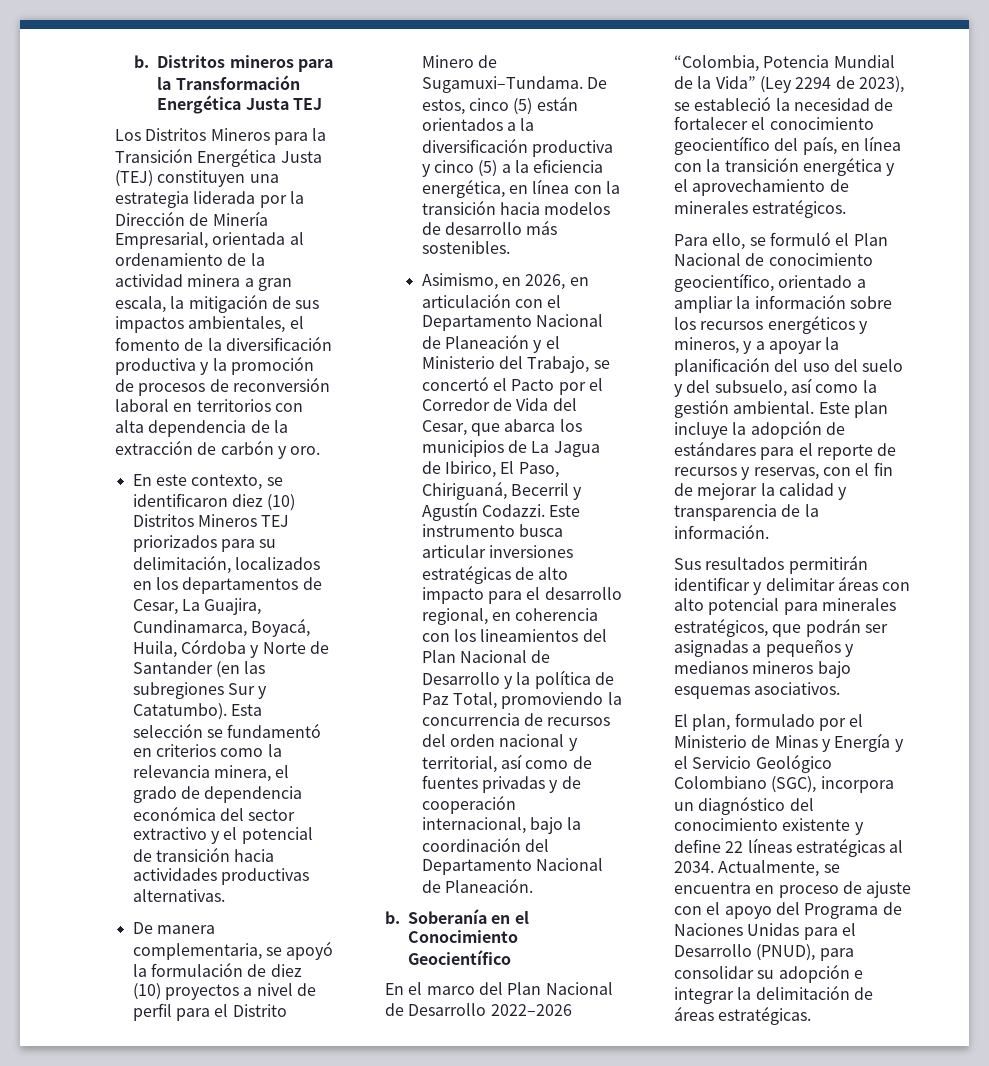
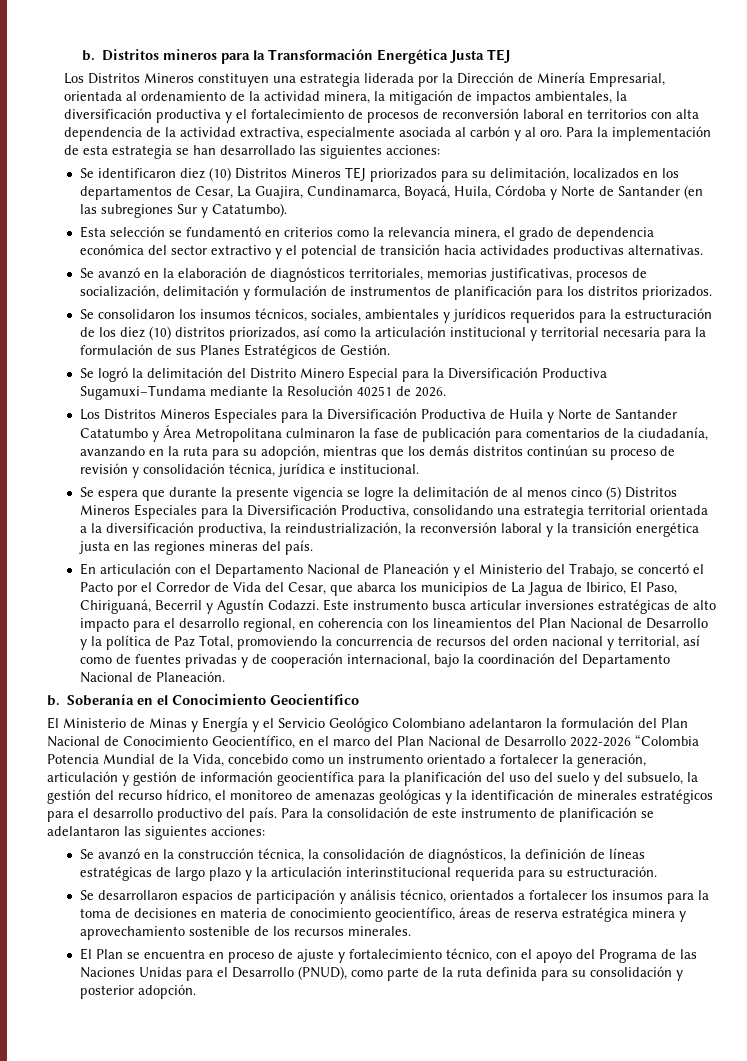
[274,128,327,145] [115,148,322,167] [115,170,154,187] para la Transición Energética Justa (TEJ) -> (195, 78) none
[187,274,293,291] [115,296,167,313] minera a gran escala, -> [324,91,371,104] minera,
[295,300,320,309] sus -> (473, 96) none
[289,316,304,329] [115,336,333,351] [115,356,315,375] el fomento de la diversificación productiva y la promoción -> [616,91,628,101] [64,108,345,123] la diversificación productiva y el fortalecimiento
[115,440,217,455] extracción de -> [180,127,467,141] actividad extractiva, especialmente asociada al
(288, 452) none -> [525,127,537,137] al
[132,474,283,490] // En este contexto, se -> [566,126,712,141] [64,145,441,159] [80,168,95,178] Para la implementación de esta estrategia se han desarrollado las siguientes acciones: // Se
(227, 711) none -> (288, 210) //
[132,922,216,934] [132,941,334,960] [132,962,302,977] [132,983,317,1000] [132,1003,287,1021] [421,55,498,68] [421,76,608,93] [421,96,578,115] [421,118,535,131] [421,138,614,157] [421,159,604,177] [421,179,621,198] [421,200,611,215] [421,220,558,235] [421,241,510,254] [421,273,589,290] De manera complementaria, se apoyó la formulación de diez (10) proyectos a nivel de perfil para el Distrito Minero de Sugamuxi–Tundama. De estos, cinco (5) están orientados a la diversificación productiva y cinco (5) a la eficiencia energética, en línea con la transición hacia modelos de desarrollo más sostenibles. // Asimismo, en 2026, en -> [80,267,648,282] [80,285,713,300] [80,308,713,323] [80,326,707,341] [80,344,391,359] [80,367,608,382] [80,385,447,400] [80,408,678,423] [80,425,709,442] [80,445,676,460] [80,463,420,478] [80,486,678,501] [80,504,709,519] [80,522,700,537] [79,540,314,555] [80,563,97,575] Se avanzó en la elaboración de diagnósticos territoriales, memorias justificativas, procesos de socialización, delimitación y formulación de instrumentos de planificación para los distritos priorizados. // Se consolidaron los insumos técnicos, sociales, ambientales y jurídicos requeridos para la estructuración de los diez (10) distritos priorizados, así como la articulación institucional y territorial necesaria para la formulación de sus Planes Estratégicos de Gestión. // Se logró la delimitación del Distrito Minero Especial para la Diversificación Productiva Sugamuxi–Tundama mediante la Resolución 40251 de 2026. // Los Distritos Mineros Especiales para la Diversificación Productiva de Huila y Norte de Santander Catatumbo y Área Metropolitana culminaron la fase de publicación para comentarios de la ciudadanía, avanzando en la ruta para su adopción, mientras que los demás distritos continúan su proceso de revisión y consolidación técnica, jurídica e institucional. // Se espera que durante la presente vigencia se logre la delimitación de al menos cinco (5) Distritos Mineros Especiales para la Diversificación Productiva, consolidando una estrategia territorial orientada a la diversificación productiva, la reindustrialización, la reconversión laboral y la transición energética justa en las regiones mineras del país. // En
[385,982,613,995] [385,1003,572,1016] [674,55,895,72] [674,76,904,93] [674,96,894,111] [674,116,874,130] [674,136,902,155] [674,157,896,176] [674,179,849,196] [674,199,847,218] [674,231,888,250] [674,253,873,266] [674,273,866,292] [674,294,893,313] [674,315,869,334] [674,337,840,354] [674,357,904,376] [674,378,877,397] [674,399,889,418] [674,420,846,439] [674,441,897,460] [674,462,893,480] [674,483,848,500] [674,504,819,521] [674,524,770,539] [674,555,868,574] [674,576,911,595] [674,598,897,615] [674,618,889,637] [674,640,855,657] [674,661,851,678] [674,682,841,699] [674,713,864,731] En el marco del Plan Nacional de Desarrollo 2022–2026 “Colombia, Potencia Mundial de la Vida” (Ley 2294 de 2023), se estableció la necesidad de fortalecer el conocimiento geocientífico del país, en línea con la transición energética y el aprovechamiento de minerales estratégicos. // Para ello, se formuló el Plan Nacional de conocimiento geocientífico, orientado a ampliar la información sobre los recursos energéticos y mineros, y a apoyar la planificación del uso del suelo y del subsuelo, así como la gestión ambiental. Este plan incluye la adopción de estándares para el reporte de recursos y reservas, con el fin de mejorar la calidad y transparencia de la información. // Sus resultados permitirán identificar y delimitar áreas con alto potencial para minerales estratégicos, que podrán ser asignadas a pequeños y medianos mineros bajo esquemas asociativos. // El plan, formulado por el -> [46,717,59,729] El
[771,776,894,793] [674,796,814,815] [674,818,864,835] [674,838,904,857] [674,860,820,877] (SGC), incorpora un diagnóstico del conocimiento existente y define 22 líneas estratégicas al 2034. Actualmente, -> [468,717,688,728] [46,734,699,749] [46,753,646,768] [46,771,698,786] [46,789,713,804] [46,807,654,822] [46,826,265,840] [80,848,646,863] [80,866,658,881] [80,889,710,904] [80,907,687,922] [80,926,412,940] [80,948,124,960] adelantaron la formulación del Plan Nacional de Conocimiento Geocientífico, en el marco del Plan Nacional de Desarrollo 2022-2026 “Colombia Potencia Mundial de la Vida, concebido como un instrumento orientado a fortalecer la generación, articulación y gestión de información geocientífica para la planificación del uso del suelo y del subsuelo, la gestión del recurso hídrico, el monitoreo de amenazas geológicas y la identificación de minerales estratégicos para el desarrollo productivo del país. Para la consolidación de este instrumento de planificación se adelantaron las siguientes acciones: // Se avanzó en la construcción técnica, la consolidación de diagnósticos, la definición de líneas estratégicas de largo plazo y la articulación interinstitucional requerida para su estructuración. // Se desarrollaron espacios de participación y análisis técnico, orientados a fortalecer los insumos para la toma de decisiones en materia de conocimiento geocientífico, áreas de reserva estratégica minera y aprovechamiento sostenible de los recursos minerales. // El Plan
(912, 889) none -> [338,948,493,963] y fortalecimiento técnico,
(902, 908) none -> [680,949,698,959] las
[819,948,854,961] [674,964,864,983] [674,985,874,1004] [674,1006,812,1025] para consolidar su adopción e integrar la delimitación de áreas estratégicas. -> [351,966,684,981] [80,984,197,999] como parte de la ruta definida para su consolidación y posterior adopción.

